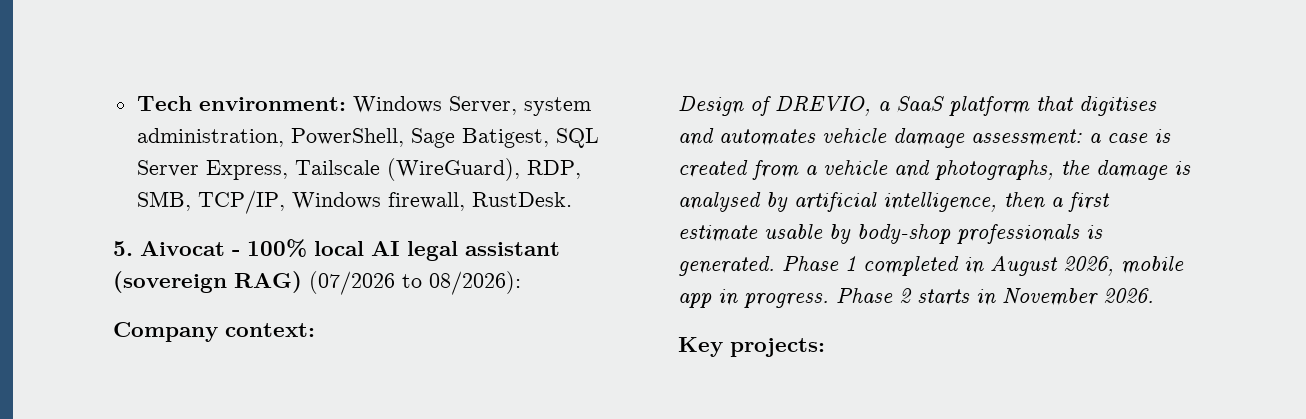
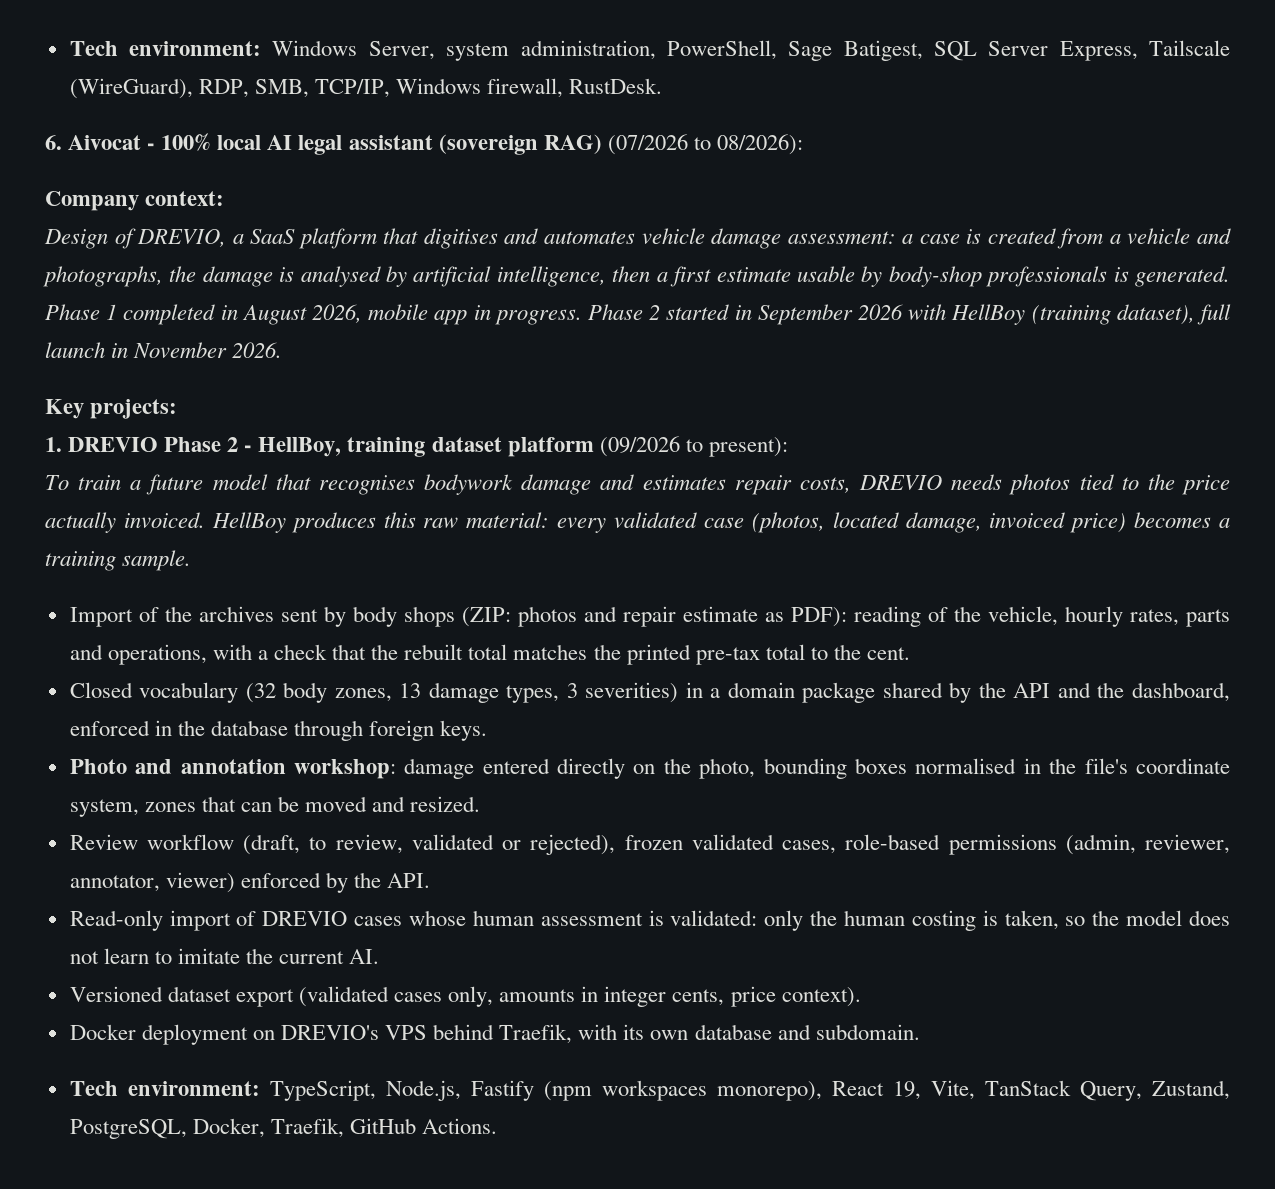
[113,241,133,256] 5. -> [45,135,62,150] 6.
[917,289,970,306] starts -> [666,304,1232,325] [45,342,105,358] started in September 2026 with HellBoy (training dataset), full launch
(825, 347) none -> [45,436,788,457] [45,474,1230,495] [45,512,1230,533] [45,550,192,571] [69,606,1231,627] [69,644,910,665] [69,682,1231,703] [69,720,488,741] [69,758,1230,779] [69,796,481,817] [69,834,1231,855] [69,872,431,893] [69,910,1231,931] [69,948,380,964] [69,986,861,1007] [69,1024,920,1045] [69,1080,1231,1101] [69,1118,498,1139] // 1. DREVIO Phase 2 - HellBoy, training dataset platform (09/2026 to present): // To train a future model that recognises bodywork damage and estimates repair costs, DREVIO needs photos tied to the price actually invoiced. HellBoy produces this raw material: every validated case (photos, located damage, invoiced price) becomes a training sample. // Import of the archives sent by body shops (ZIP: photos and repair estimate as PDF): reading of the vehicle, hourly rates, parts and operations, with a check that the rebuilt total matches the printed pre-tax total to the cent. // Closed vocabulary (32 body zones, 13 damage types, 3 severities) in a domain package shared by the API and the dashboard, enforced in the database through foreign keys. // Photo and annotation workshop: damage entered directly on the photo, bounding boxes normalised in the file's coordinate system, zones that can be moved and resized. // Review workflow (draft, to review, validated or rejected), frozen validated cases, role-based permissions (admin, reviewer, annotator, viewer) enforced by the API. // Read-only import of DREVIO cases whose human assessment is validated: only the human costing is taken, so the model does not learn to imitate the current AI. // Versioned dataset export (validated cases only, amounts in integer cents, price context). // Docker deployment on DREVIO's VPS behind Traefik, with its own database and subdomain. // Tech environment: TypeScript, Node.js, Fastify (npm workspaces monorepo), React 19, Vite, TanStack Query, Zustand, PostgreSQL, Docker, Traefik, GitHub Actions.

